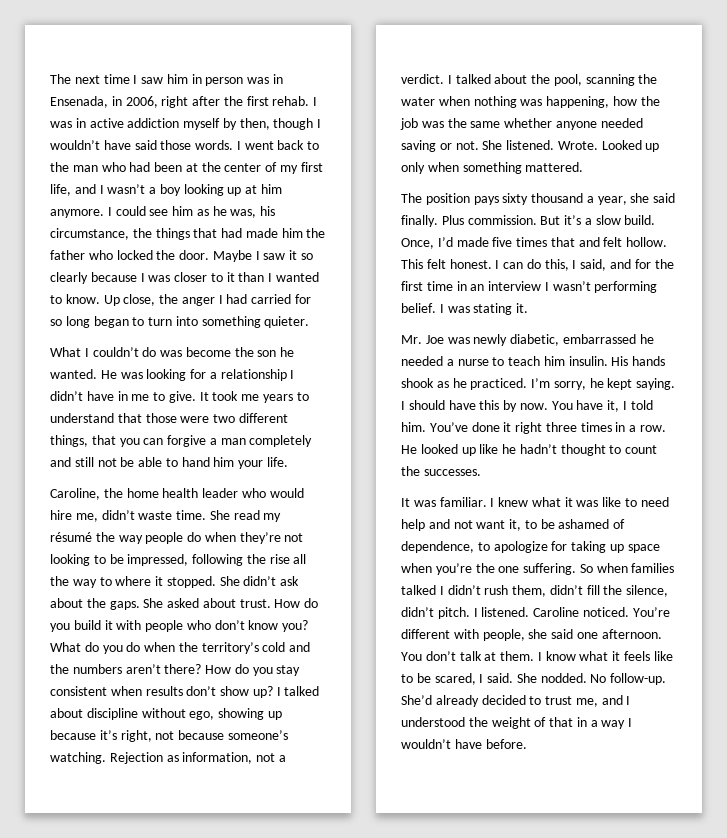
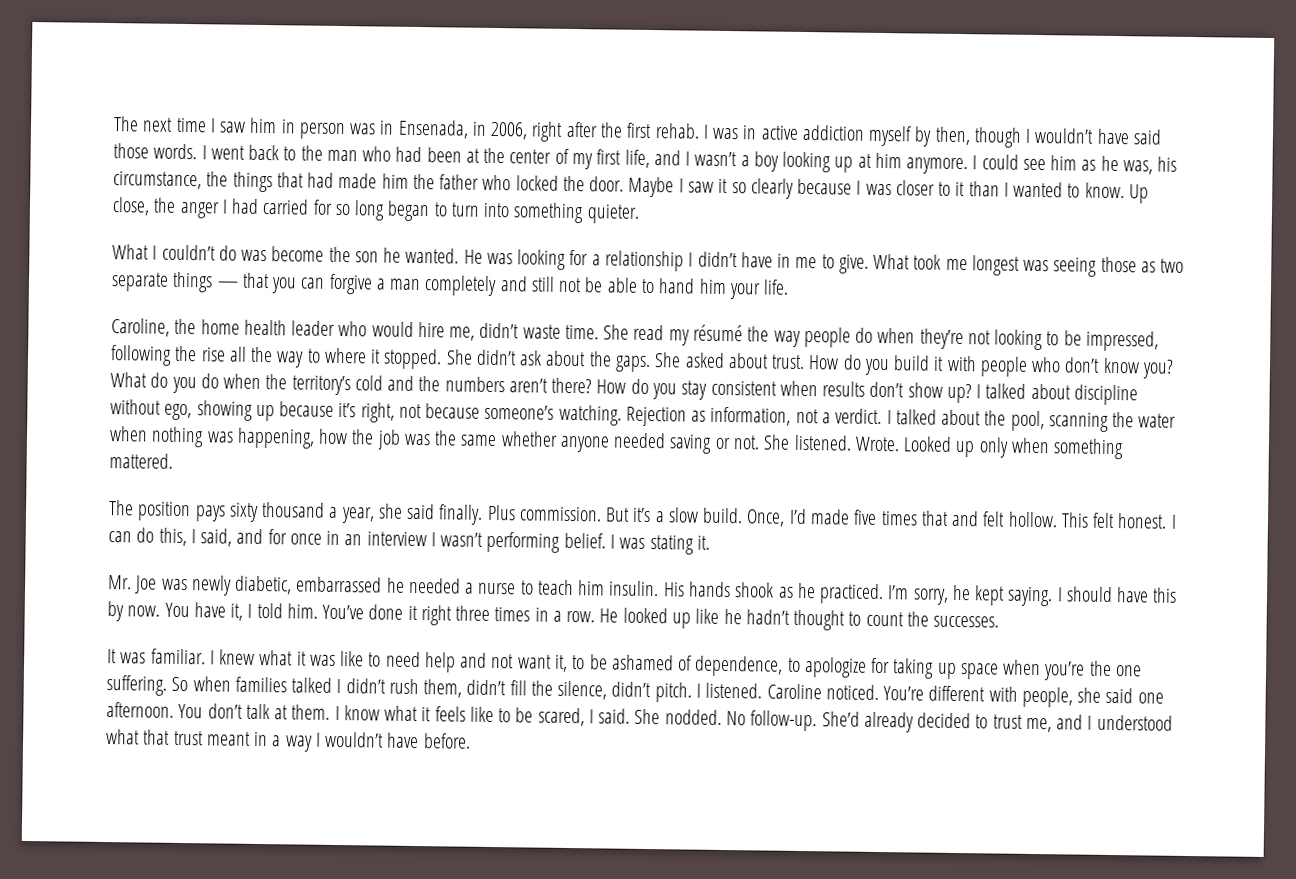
[199,392,209,401] It -> [873,253,911,270] What
[263,392,309,403] [50,413,288,423] [50,435,88,447] years to understand that those were two different things, -> [971,255,1185,277] [111,271,239,293] longest was seeing those as two separate things —
[654,259,674,269] [401,281,453,291] the first time -> [289,533,322,545] once
[468,717,574,729] the weight of that -> [106,729,251,746] what that trust meant

